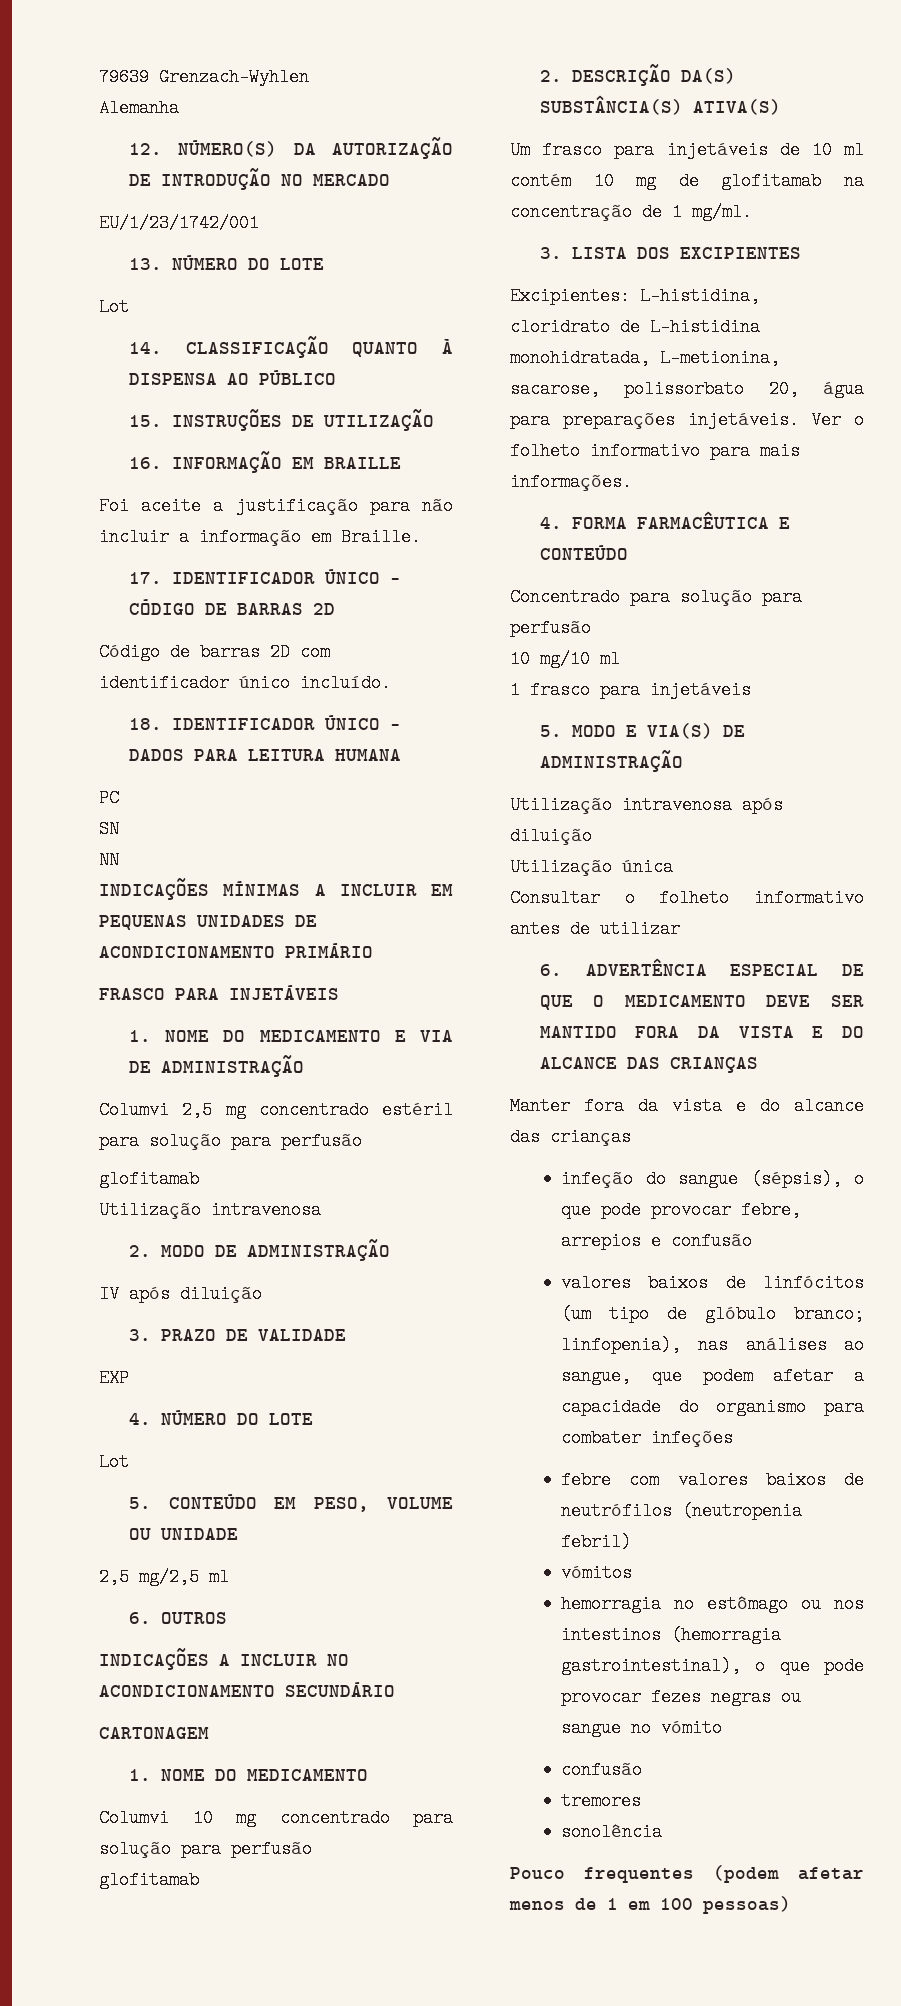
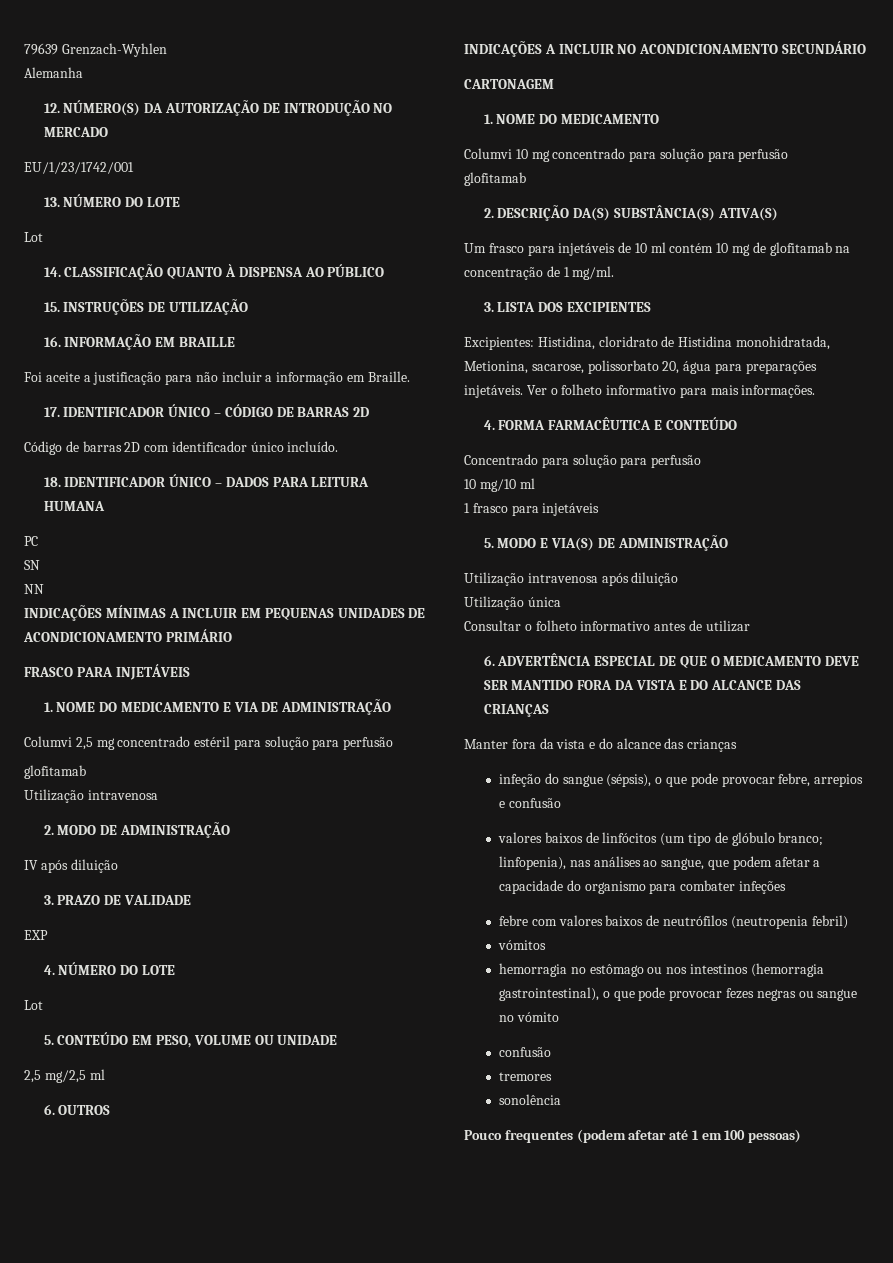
[640,287,760,305] L-histidina, -> [537,336,595,350] Histidina,
[650,318,760,336] [510,349,780,367] L-histidina monohidratada, L-metionina, -> [678,336,830,350] [464,361,528,374] Histidina monohidratada, Metionina,
[509,1898,597,1910] menos de -> [669,1130,689,1140] até

